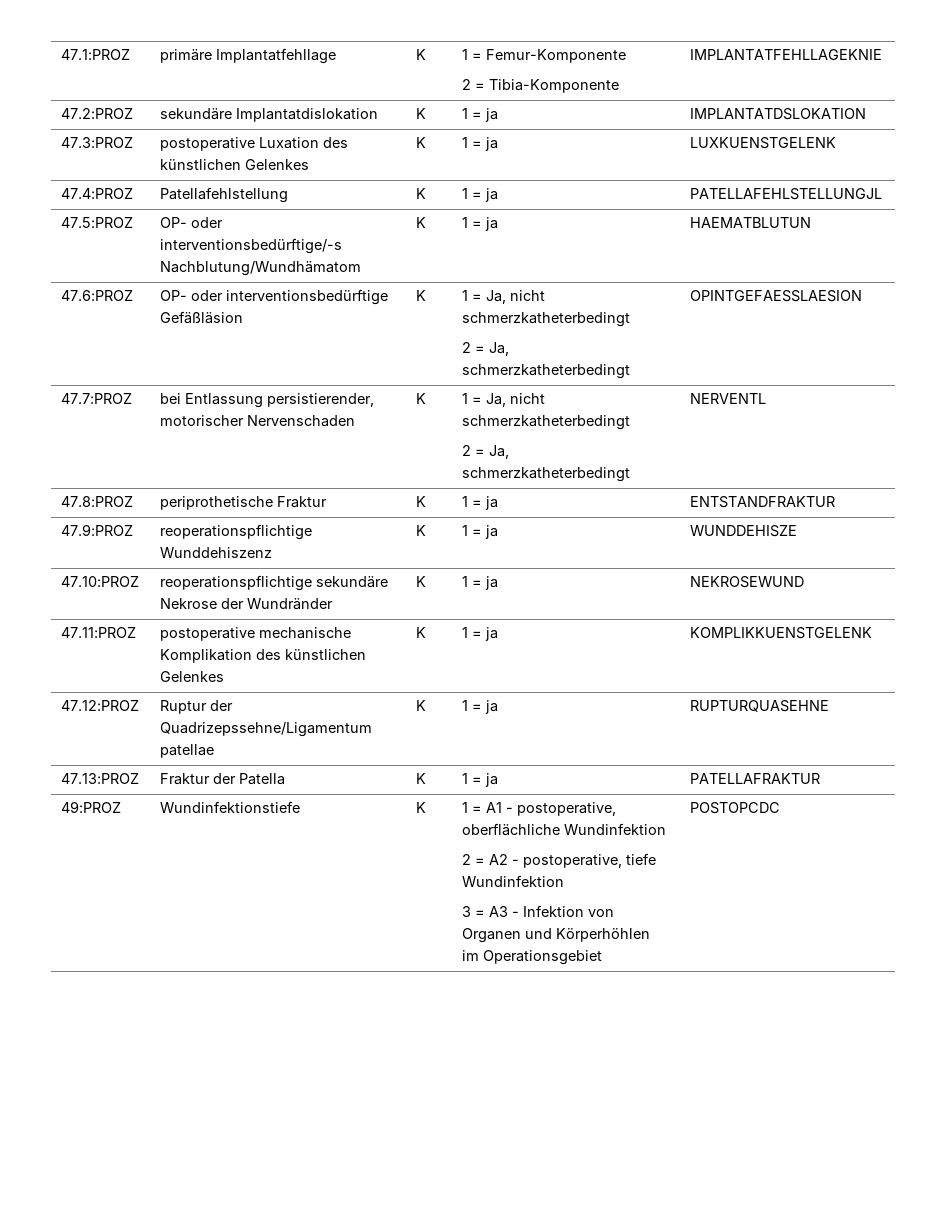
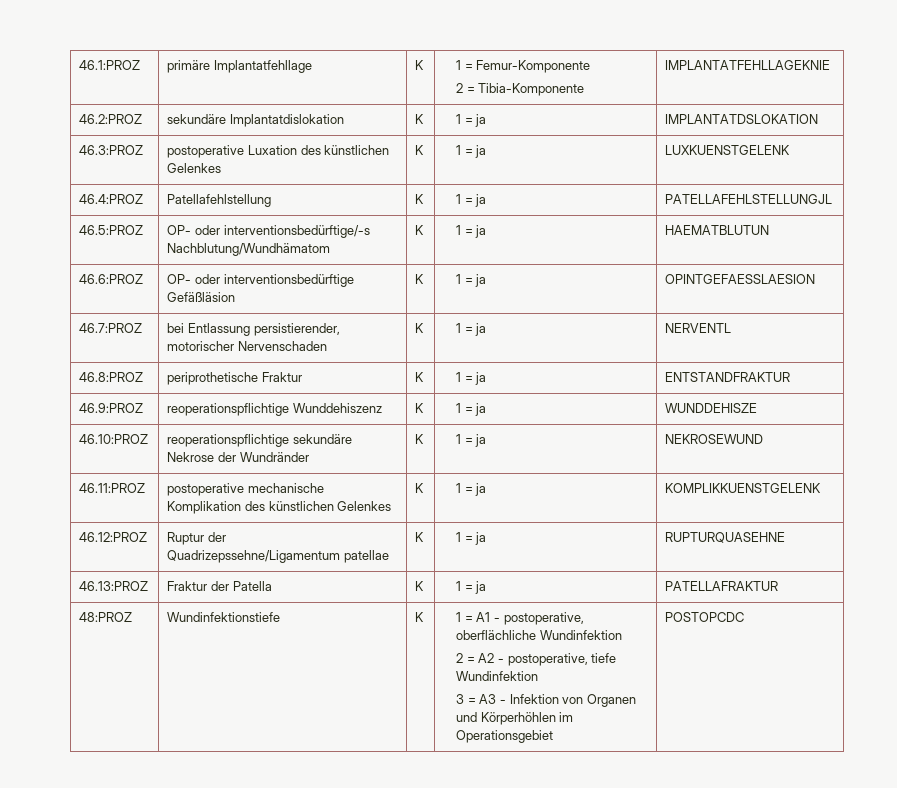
[61,49,131,60] 47.1:PROZ -> [79,60,141,70] 46.1:PROZ
[61,108,134,119] 47.2:PROZ -> [79,114,143,124] 46.2:PROZ
[61,137,134,148] 47.3:PROZ -> [79,145,144,155] 46.3:PROZ
[61,188,134,199] 47.4:PROZ -> [79,194,144,204] 46.4:PROZ
[61,217,134,228] 47.5:PROZ -> [79,225,144,235] 46.5:PROZ
[61,290,134,301] 47.6:PROZ -> [79,274,144,284] 46.6:PROZ
[485,290,545,304] [461,312,630,327] [461,342,509,356] [461,364,630,379] Ja, nicht schmerzkatheterbedingt // 2 = Ja, schmerzkatheterbedingt -> [475,274,487,287] ja
[61,393,133,404] 47.7:PROZ -> [79,323,143,333] 46.7:PROZ
[485,393,545,407] [461,415,630,430] [461,445,509,459] [461,467,630,482] Ja, nicht schmerzkatheterbedingt // 2 = Ja, schmerzkatheterbedingt -> [475,323,487,336] ja
[61,496,134,507] 47.8:PROZ -> [79,372,144,382] 46.8:PROZ
[61,524,134,536] 47.9:PROZ -> [79,403,144,413] 46.9:PROZ
[61,576,140,587] 47.10:PROZ -> [79,434,149,444] 46.10:PROZ
[61,627,137,638] 47.11:PROZ -> [79,483,146,493] 46.11:PROZ
[61,700,140,711] 47.12:PROZ -> [79,532,148,542] 46.12:PROZ
[61,773,140,784] 47.13:PROZ -> [79,581,149,591] 46.13:PROZ
[61,801,122,813] 49:PROZ -> [79,612,133,622] 48:PROZ

